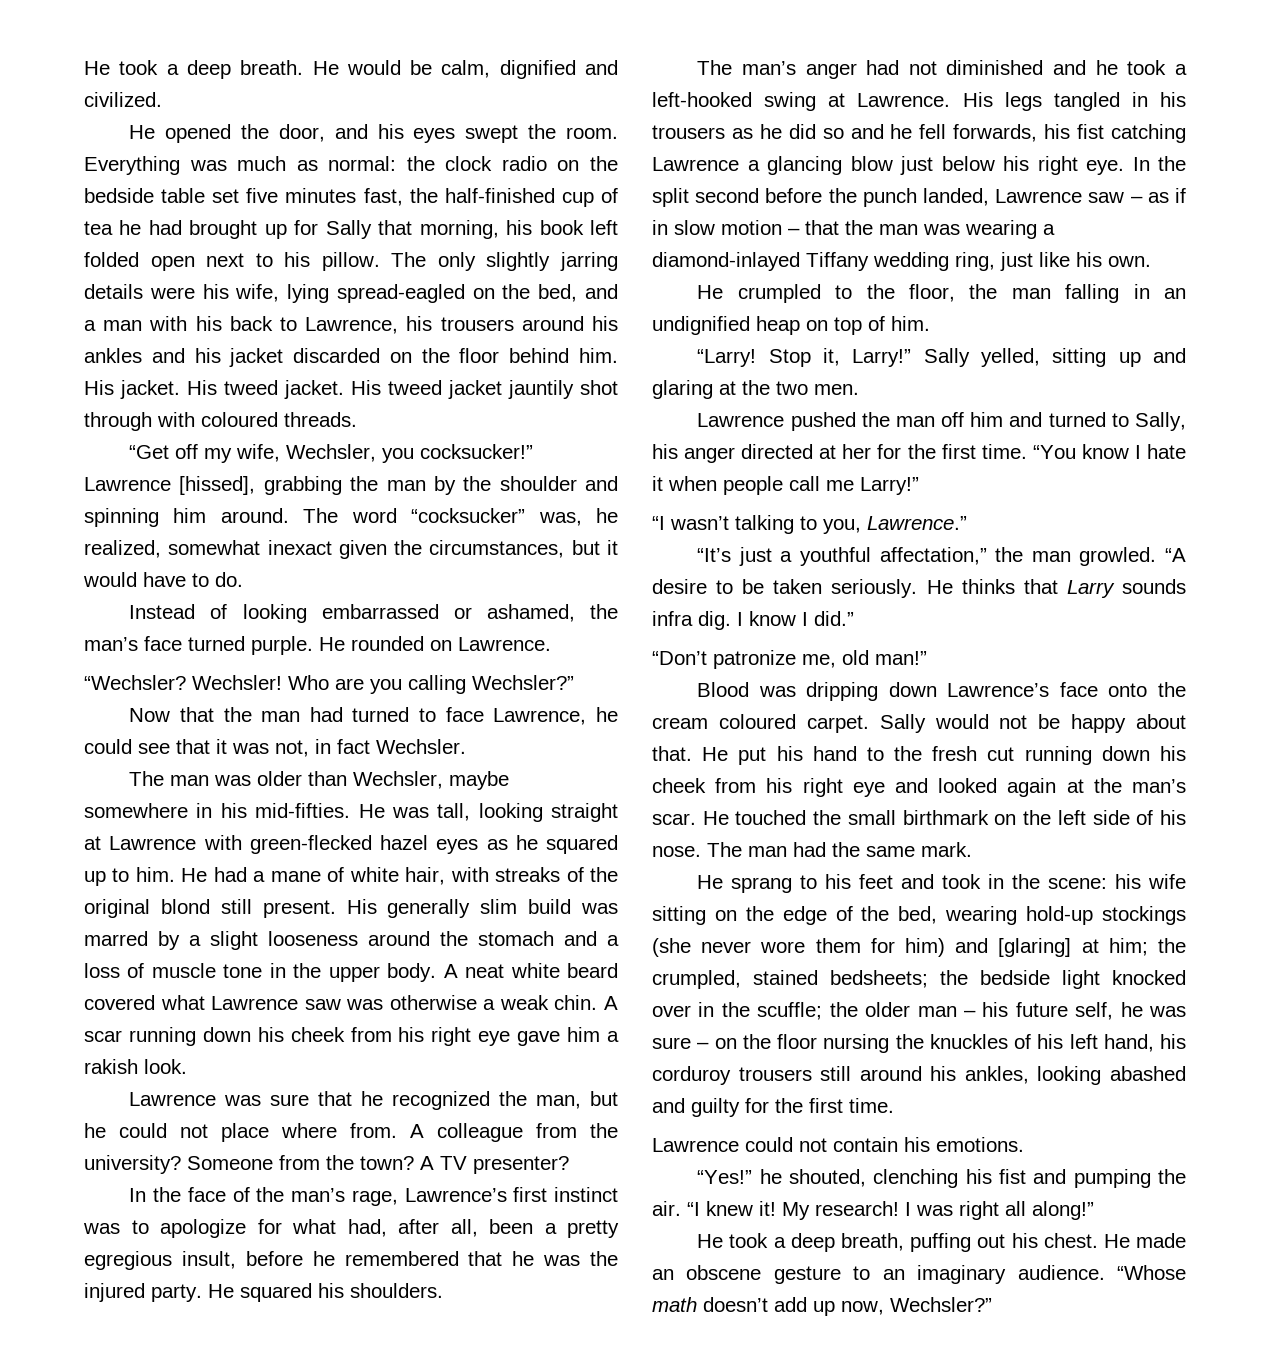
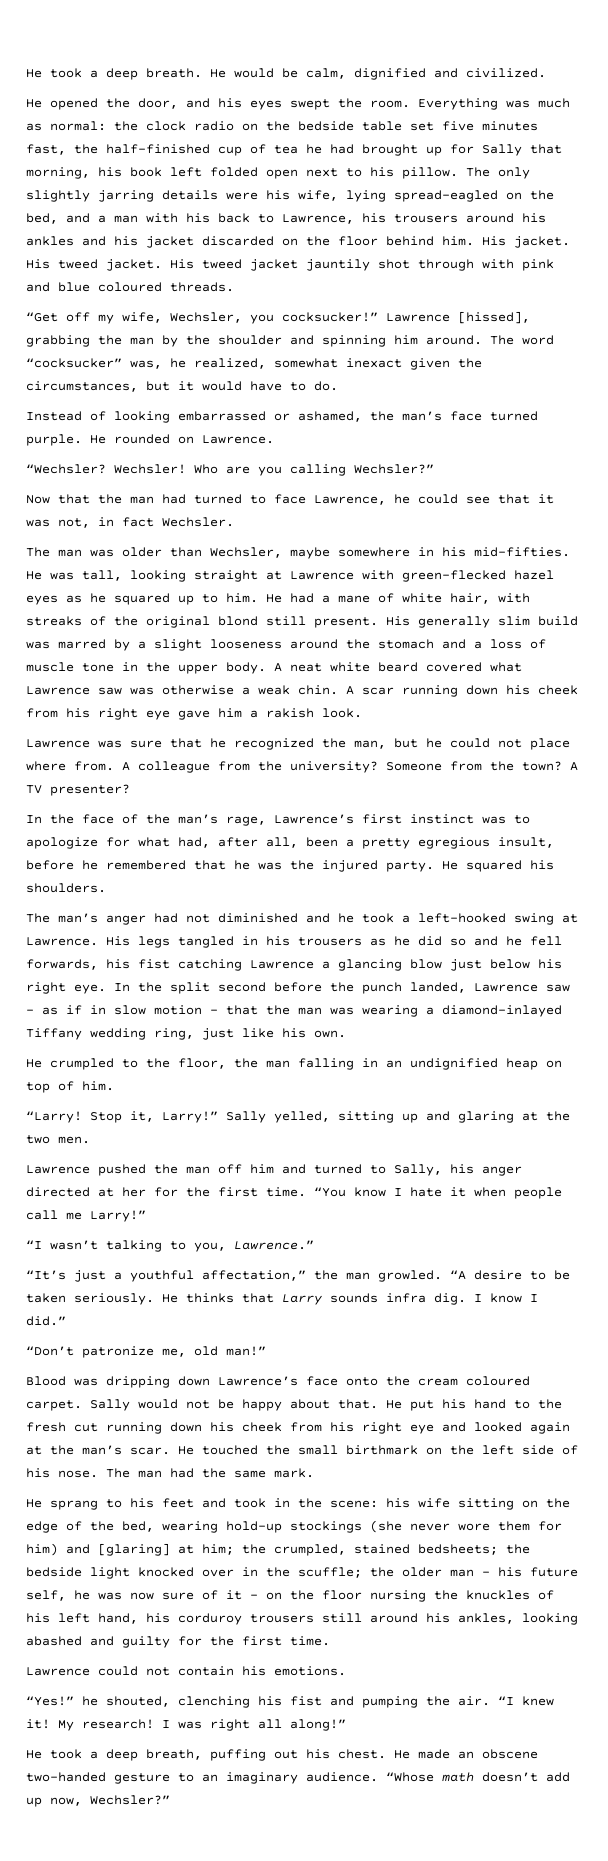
(195, 419) none -> [522,259,554,271] [26,282,90,292] pink and blue
[652,1037,691,1049] sure -> [130,1590,242,1600] now sure of it
(762, 1272) none -> [26,1772,106,1782] two-handed

